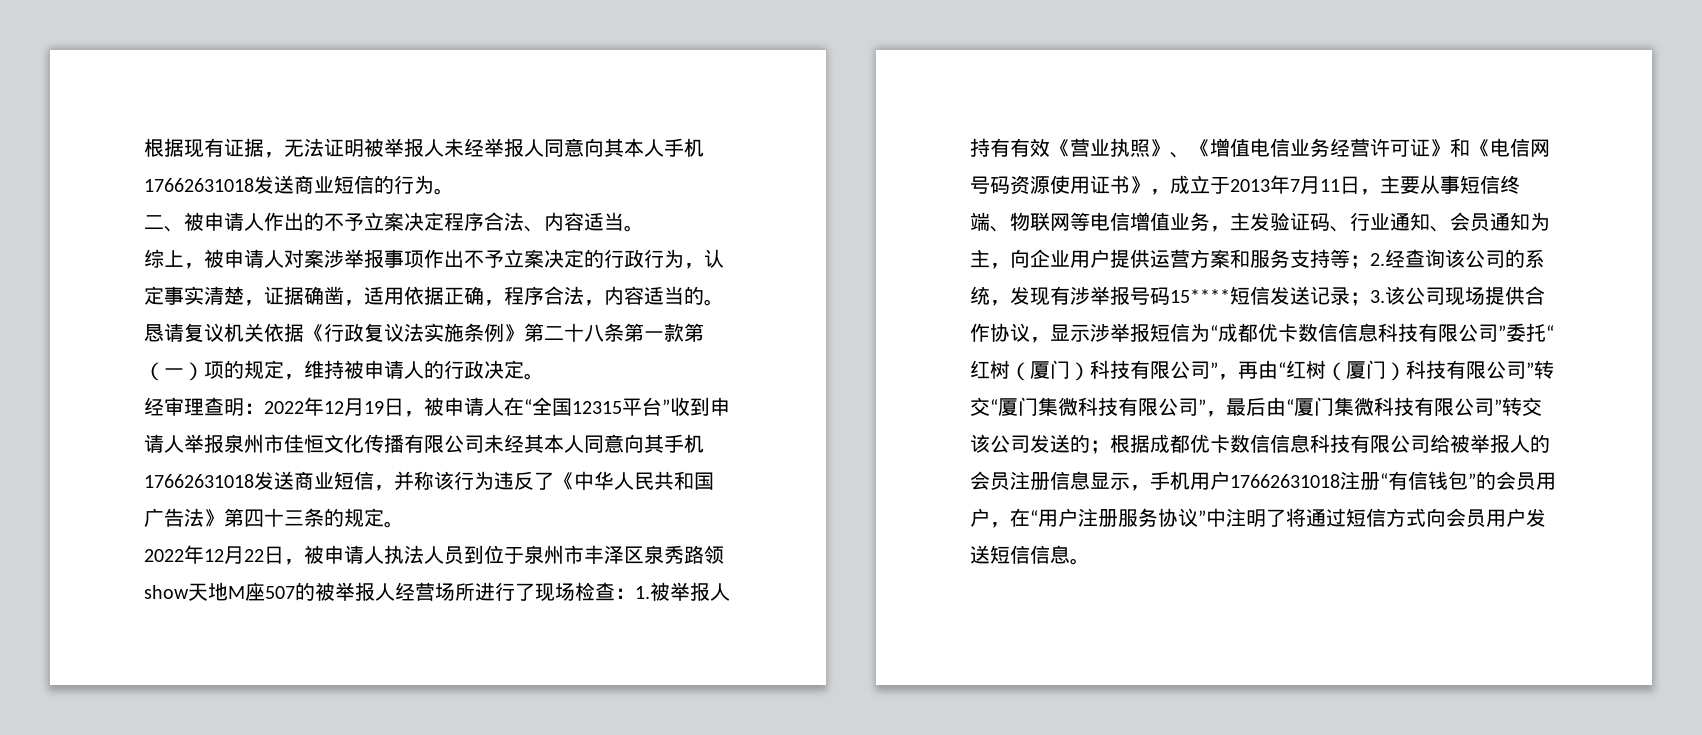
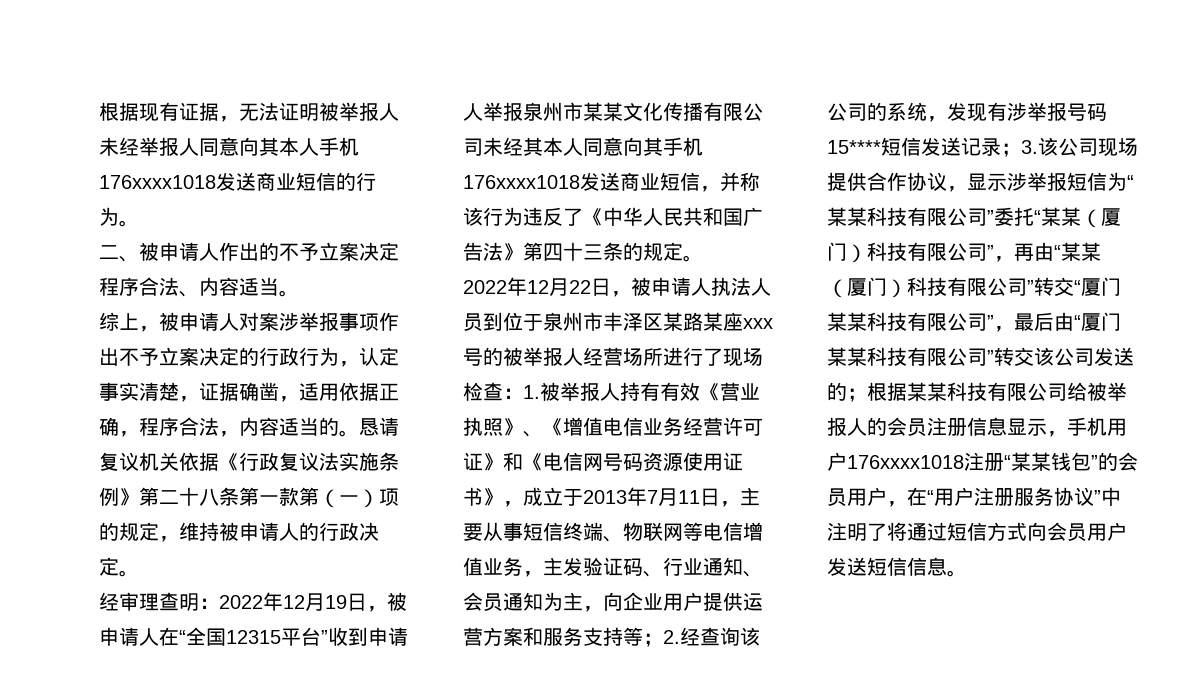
[144,178,254,192] 17662631018 -> [99,175,216,189] 176xxxx1018
[284,434,324,453] 佳恒 -> [583,102,623,121] 某某
[144,474,254,488] 17662631018 -> [463,175,580,189] 176xxxx1018
[644,545,724,564] [144,582,295,601] 泉秀路领show天地M座507 -> [663,312,773,331] [463,348,483,366] 某路某座xxx号
[1218,323,1378,342] 成都优卡数信信息 -> [827,207,867,226] 某某
[970,360,1010,379] 红树 -> [1041,207,1081,226] 某某
[1286,360,1326,379] 红树 -> [1061,242,1101,261] 某某
[1038,397,1078,416] 集微 -> [827,312,867,331] 某某
[1334,397,1374,416] 集微 -> [827,347,867,366] 某某
[1150,434,1310,453] 成都优卡数信信息 -> [907,382,947,401] 某某
[1230,474,1340,488] 17662631018 -> [847,455,964,469] 176xxxx1018
[1388,471,1428,490] 有信 -> [1011,452,1051,471] 某某

